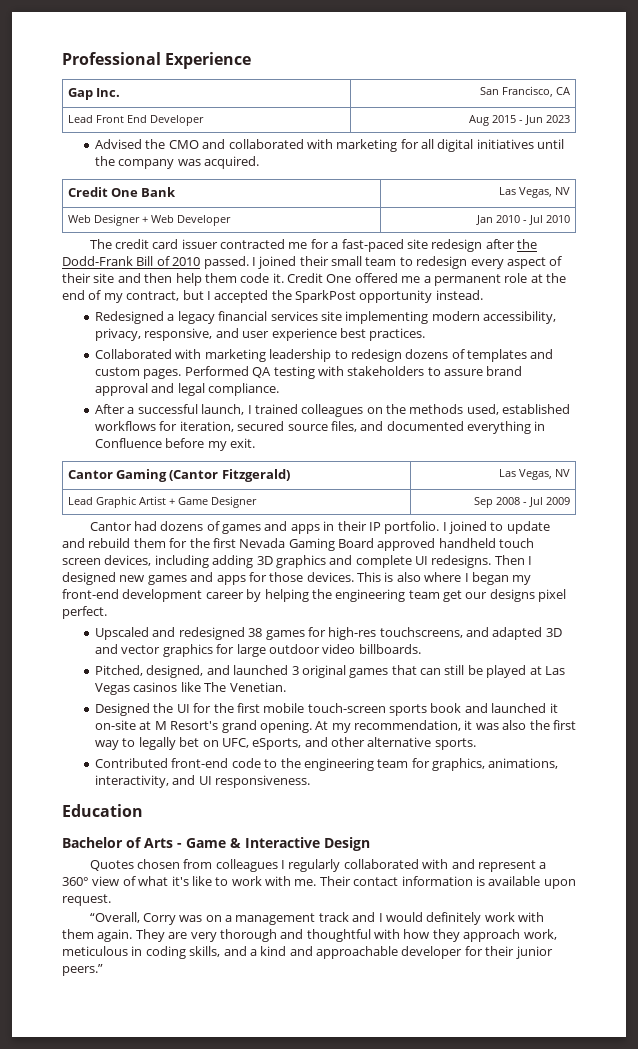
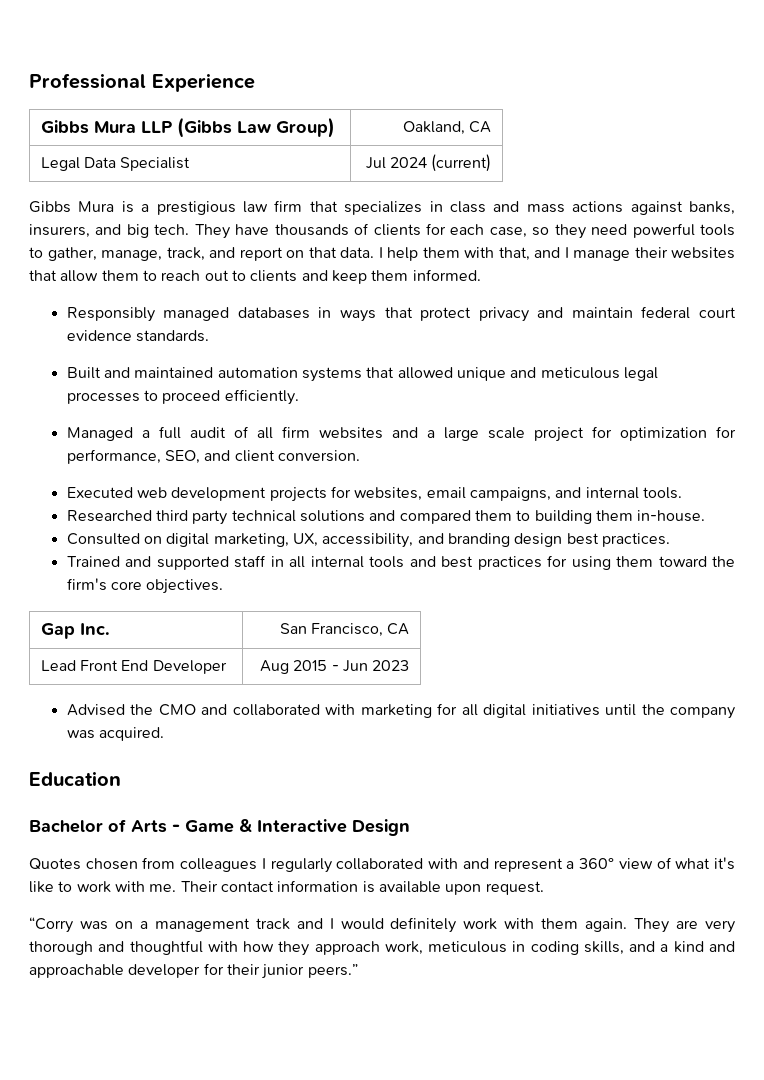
(252, 60) none -> [40,117,335,138] [403,121,492,135] [40,157,191,171] [365,154,492,172] [29,200,735,215] [29,223,735,239] [29,247,735,261] [29,269,481,284] [66,306,736,322] [66,330,210,342] [66,367,658,382] [66,389,299,405] [66,426,737,442] [66,449,361,464] [66,486,682,502] [66,510,706,525] [66,533,670,548] [66,555,735,570] [66,578,224,594] // Gibbs Mura LLP (Gibbs Law Group) | Oakland, CA // Legal Data Specialist | Jul 2024 (current) // Gibbs Mura is a prestigious law firm that specializes in class and mass actions against banks, insurers, and big tech. They have thousands of clients for each case, so they need powerful tools to gather, manage, track, and report on that data. I help them with that, and I manage their websites that allow them to reach out to clients and keep them informed. // Responsibly managed databases in ways that protect privacy and maintain federal court evidence standards. // Built and maintained automation systems that allowed unique and meticulous legal processes to proceed efficiently. // Managed a full audit of all firm websites and a large scale project for optimization for performance, SEO, and client conversion. // Executed web development projects for websites, email campaigns, and internal tools. // Researched third party technical solutions and compared them to building them in-house. // Consulted on digital marketing, UX, accessibility, and branding design best practices. // Trained and supported staff in all internal tools and best practices for using them toward the firm's core objectives.
[67,187,177,197] [499,187,571,198] [67,214,231,226] [476,215,571,225] [89,239,538,252] [62,256,563,269] [62,273,566,286] [62,290,483,303] [95,311,557,324] [95,328,426,341] [95,349,554,362] [95,366,523,379] [95,383,280,396] [95,404,571,417] [95,421,546,434] [95,438,256,451] [67,469,290,482] [499,469,571,480] [67,496,257,508] [474,497,571,508] [89,521,550,534] [62,538,535,551] [62,555,533,568] [62,572,532,585] [62,589,567,602] [62,606,107,619] [95,627,562,640] [95,644,421,657] [95,665,565,678] [95,682,286,695] [95,703,558,716] [95,720,576,733] [95,737,476,750] [95,758,559,771] [95,775,311,788] // Credit One Bank | Las Vegas, NV // Web Designer + Web Developer | Jan 2010 - Jul 2010 // The credit card issuer contracted me for a fast-paced site redesign after the Dodd-Frank Bill of 2010 passed. I joined their small team to redesign every aspect of their site and then help them code it. Credit One offered me a permanent role at the end of my contract, but I accepted the SparkPost opportunity instead. // Redesigned a legacy financial services site implementing modern accessibility, privacy, responsive, and user experience best practices. // Collaborated with marketing leadership to redesign dozens of templates and custom pages. Performed QA testing with stakeholders to assure brand approval and legal compliance. // After a successful launch, I trained colleagues on the methods used, established workflows for iteration, secured source files, and documented everything in Confluence before my exit. // Cantor Gaming (Cantor Fitzgerald) | Las Vegas, NV // Lead Graphic Artist + Game Designer | Sep 2008 - Jul 2009 // Cantor had dozens of games and apps in their IP portfolio. I joined to update and rebuild them for the first Nevada Gaming Board approved handheld touch screen devices, including adding 3D graphics and complete UI redesigns. Then I designed new games and apps for those devices. This is also where I began my front-end development career by helping the engineering team get our designs pixel perfect. // Upscaled and redesigned 38 games for high-res touchscreens, and adapted 3D and vector graphics for large outdoor video billboards. // Pitched, designed, and launched 3 original games that can still be played at Las Vegas casinos like The Venetian. // Designed the UI for the first mobile touch-screen sports book and launched it on-site at M Resort's grand opening. At my recommendation, it was also the first way to legally bet on UFC, eSports, and other alternative sports. // Contributed front-end code to the engineering team for graphics, animations, interactivity, and UI responsiveness. -> (165, 734) none
[89,912,176,925] “Overall, Corry -> [29,917,73,933] “Corry

